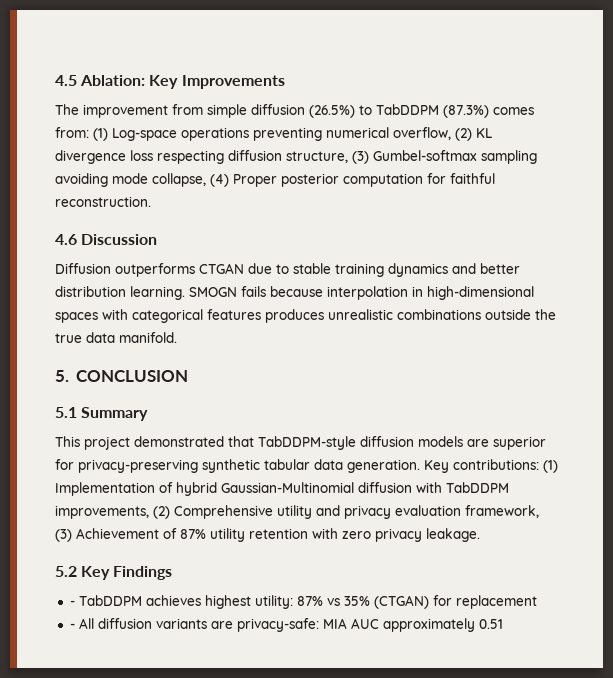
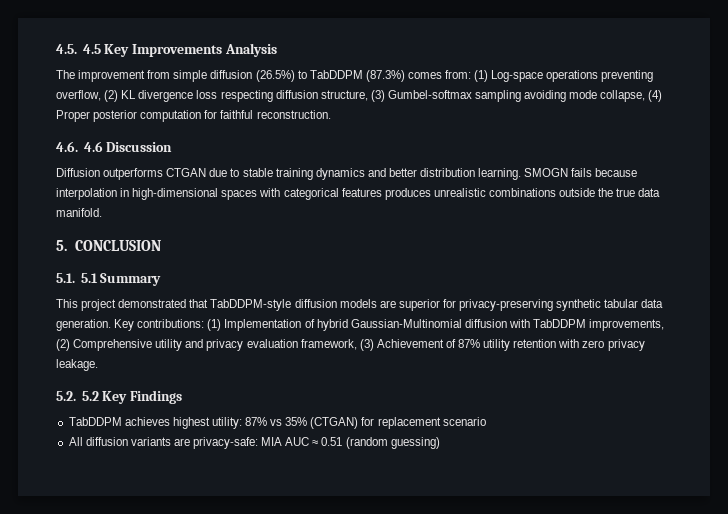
[55,75,146,86] 4.5 Ablation: -> [56,44,101,54] 4.5. 4.5
(285, 82) none -> [224,43,277,57] Analysis
[326,127,389,138] numerical -> (654, 76) none
(151, 201) none -> [56,141,78,152] 4.6.
(188, 376) none -> [56,273,75,283] 5.1.
(480, 535) none -> [56,391,76,401] 5.2.
[69,600,75,606] - -> (183, 397) none
[69,623,75,629] // - -> [442,417,486,426] scenario //
[382,618,503,632] approximately 0.51 -> [312,437,440,449] ≈ 0.51 (random guessing)

